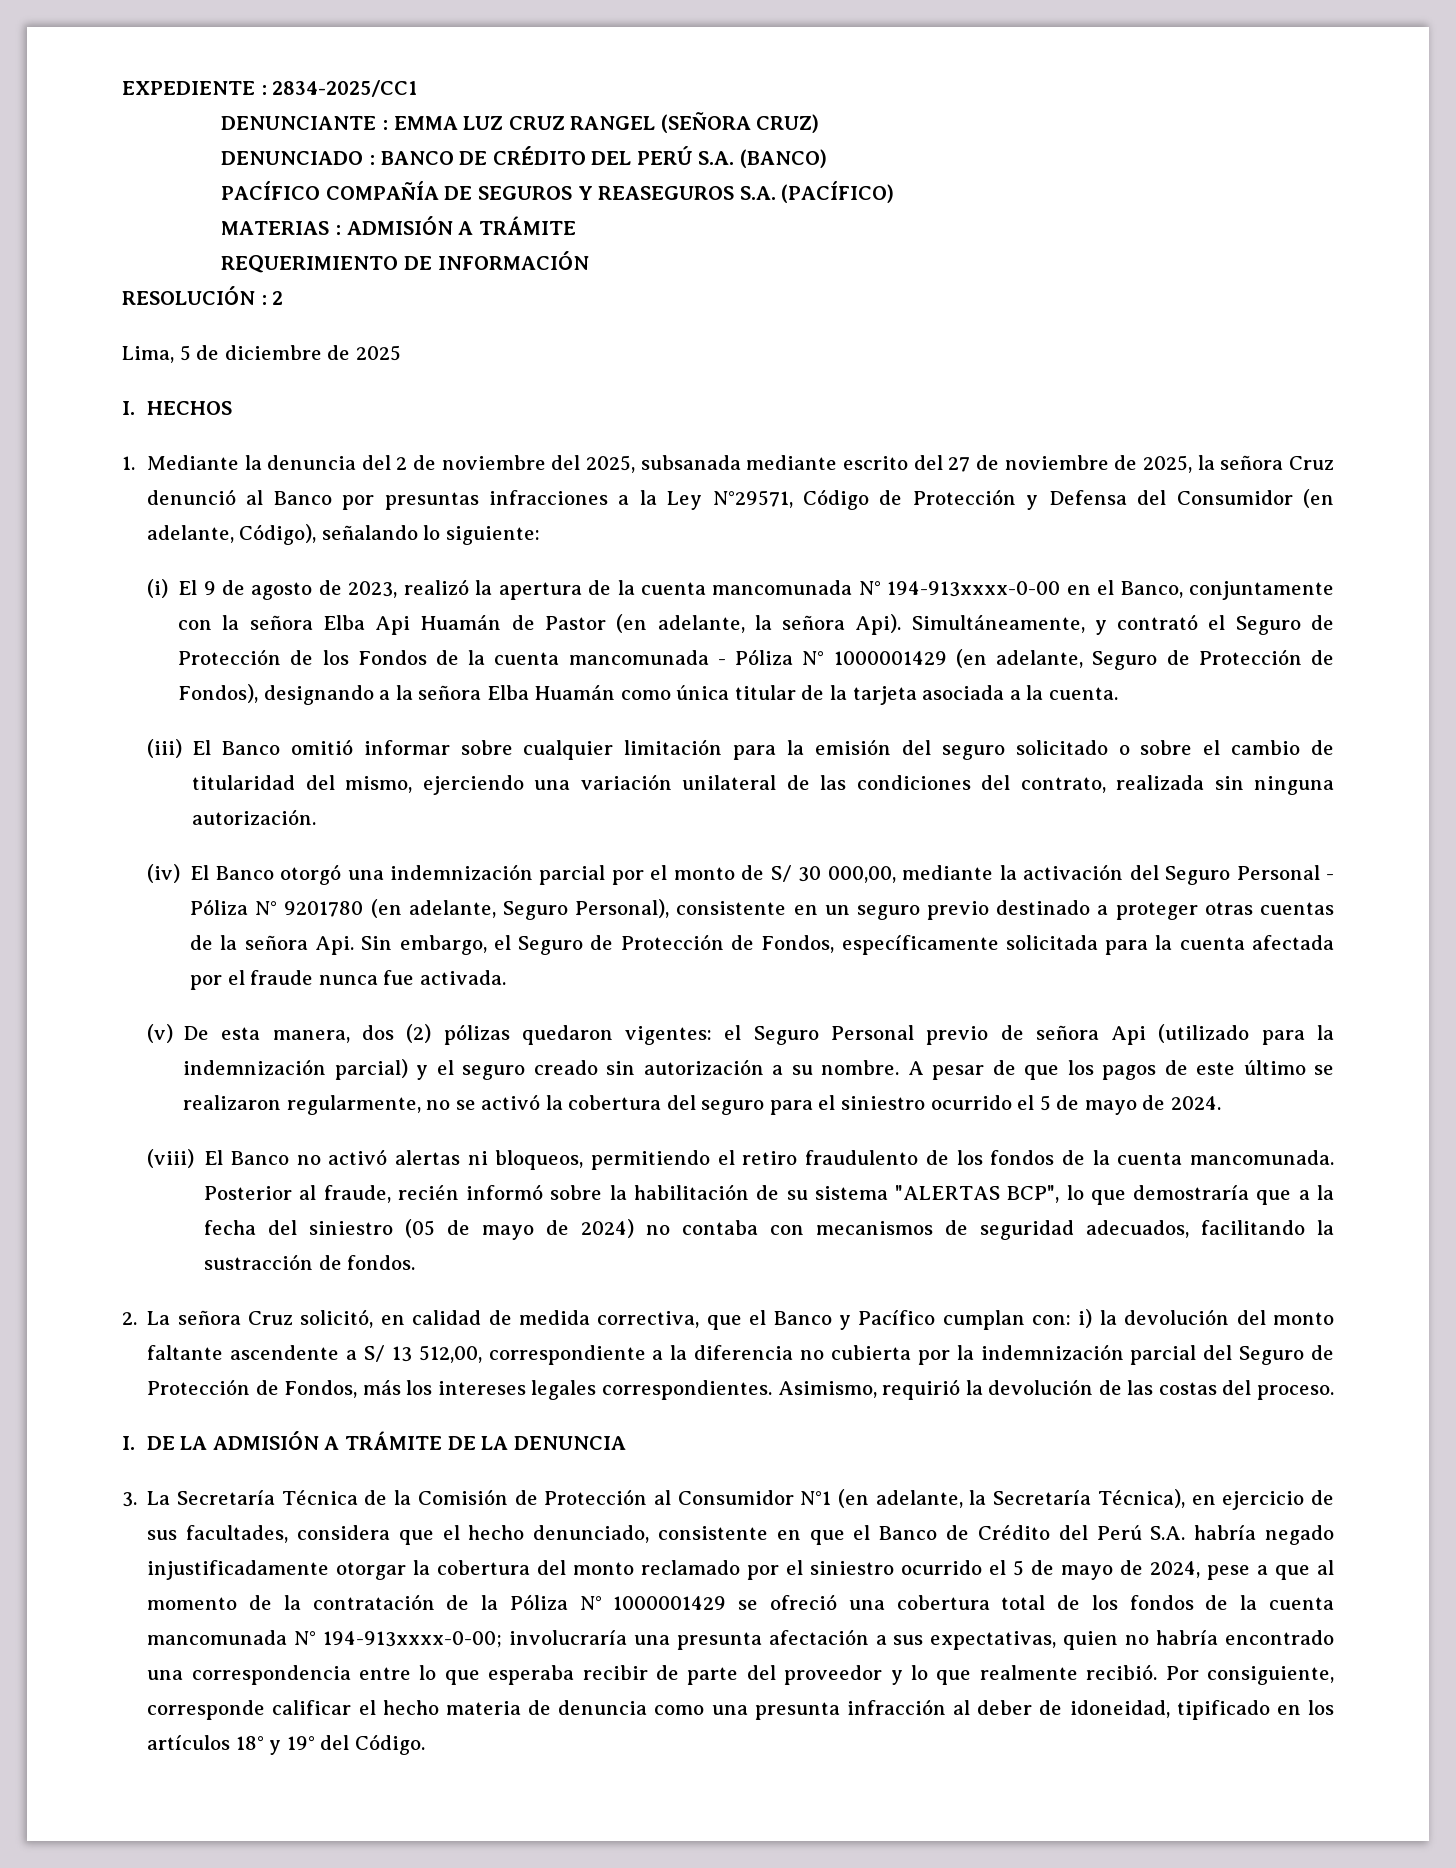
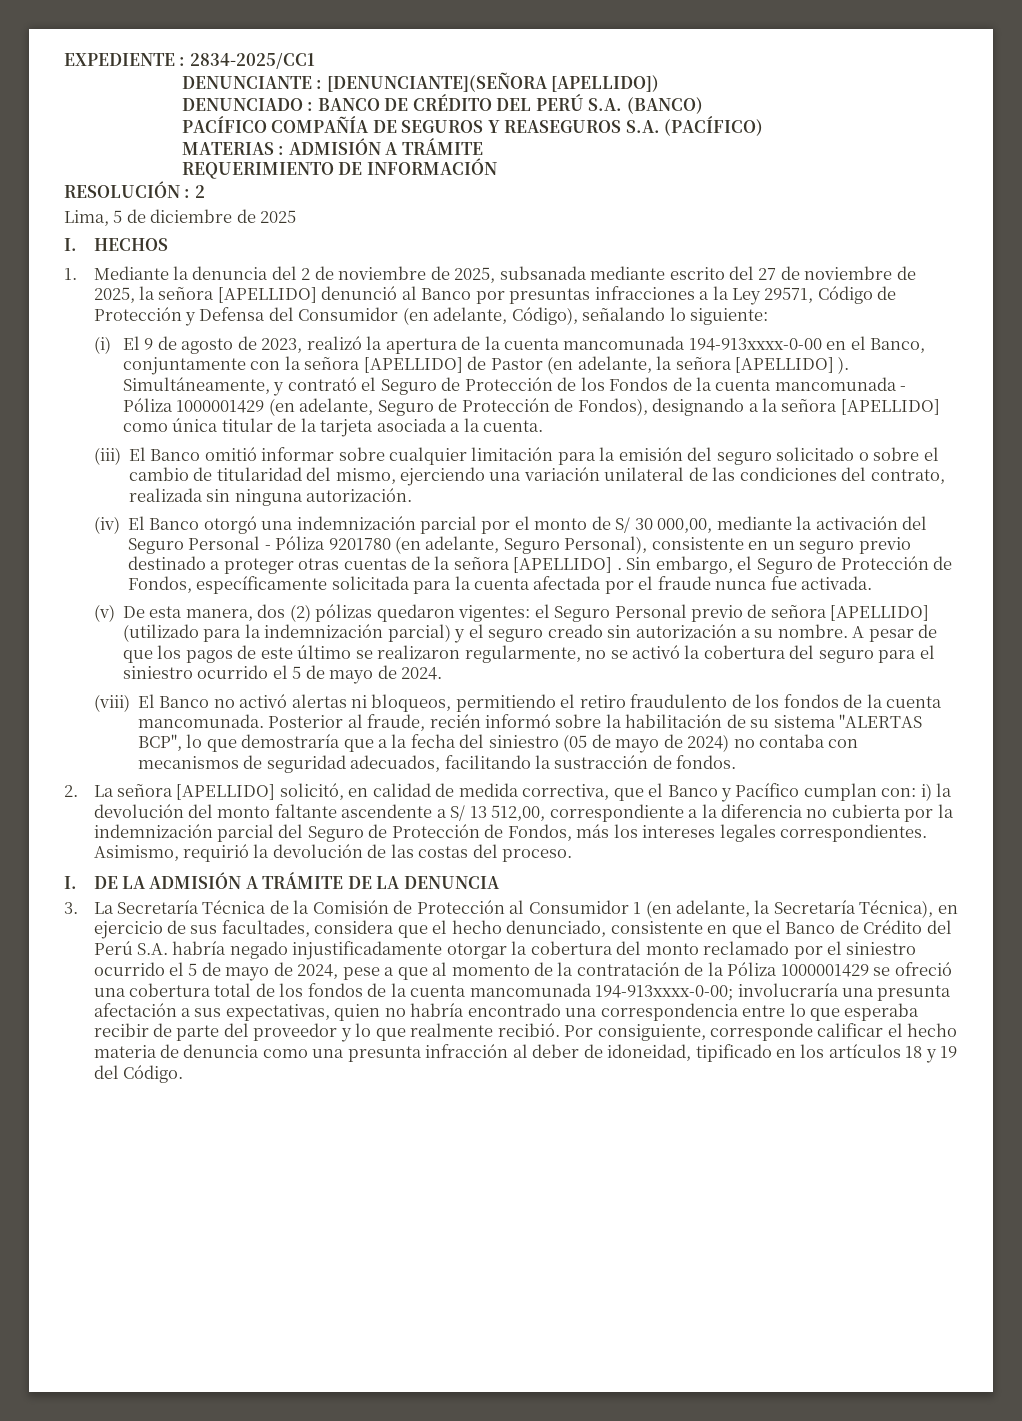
[393,112,820,133] EMMA LUZ CRUZ RANGEL (SEÑORA CRUZ) -> [326,72,660,92] [DENUNCIANTE](SEÑORA [APELLIDO])
[551,455,581,470] del -> [430,266,450,280] de
[1289,456,1334,470] Cruz -> [217,287,317,303] [APELLIDO]
[712,490,793,508] N°29571, -> [764,287,814,303] 29571,
[858,581,881,595] N° -> (686, 343) none
[322,615,502,635] Elba Api Huamán -> [363,357,463,373] [APELLIDO]
[855,614,902,635] Api). -> [734,356,850,374] [APELLIDO] ).
[802,651,825,665] N° -> (173, 405) none
[486,685,616,700] Elba Huamán -> [840,399,940,415] [APELLIDO]
[255,901,278,915] N° -> (326, 543) none
[314,936,354,955] Api. -> [513,557,622,573] [APELLIDO] .
[1111,1026,1147,1045] Api -> [830,605,930,621] [APELLIDO]
[248,1311,294,1325] Cruz -> [176,784,276,800] [APELLIDO]
[800,1491,832,1505] N°1 -> [633,902,642,914] 1
[579,1596,602,1610] N° -> (778, 969) none
[294,1631,317,1645] N° -> (592, 990) none
[235,1736,315,1755] 18° y 19° -> [905,1046,958,1063] 18 y 19

